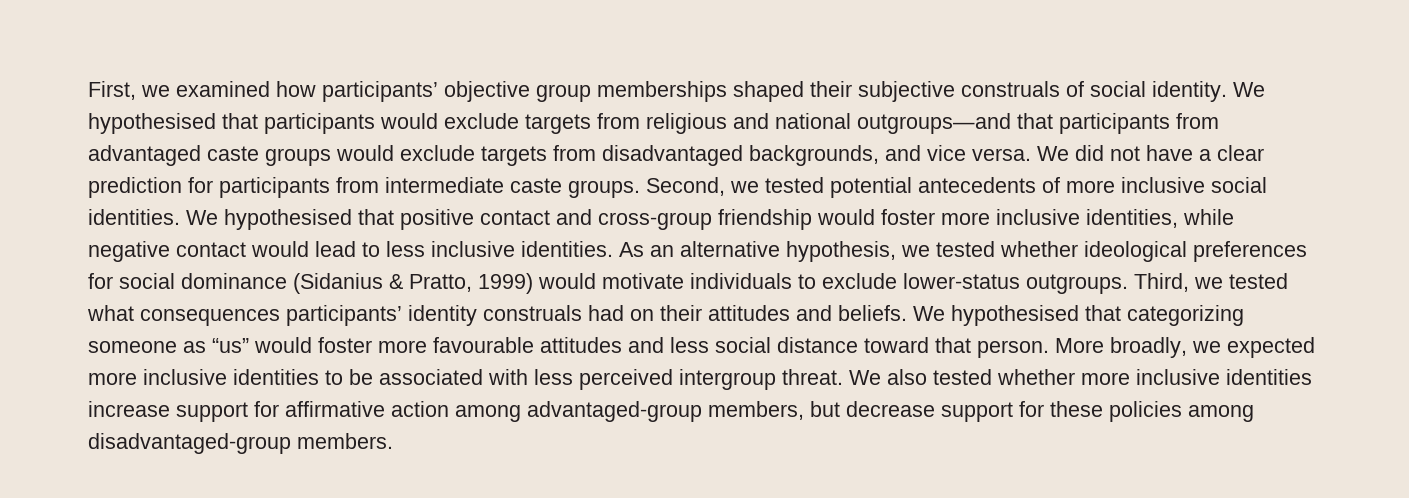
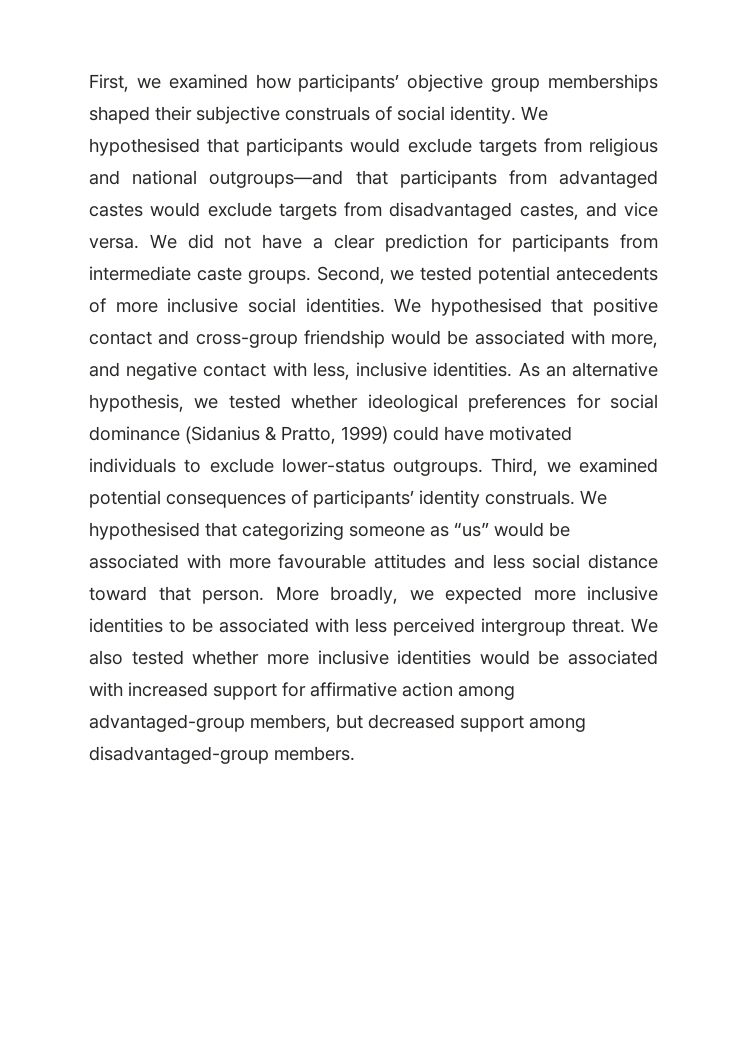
[207,146,331,166] caste groups -> [89,203,143,217] castes
[749,145,879,166] backgrounds, -> [519,203,579,220] castes,
[881,209,1234,228] [88,241,425,262] foster more inclusive identities, while negative contact would lead to less -> [447,330,658,348] [89,362,350,380] be associated with more, and negative contact with less,
[538,273,684,289] would motivate -> [393,426,572,441] could have motivated
[1229,273,1288,289] [87,305,907,326] tested what consequences participants’ identity construals had on their attitudes and beliefs. -> [579,458,658,473] [89,490,575,508] examined potential consequences of participants’ identity construals.
[318,337,372,353] foster -> [549,522,570,537] [89,554,221,569] be associated with
[88,401,170,417] increase -> [479,650,658,665] [89,682,208,697] would be associated with increased
[846,401,1182,422] decrease support for these policies -> [368,714,524,732] decreased support

